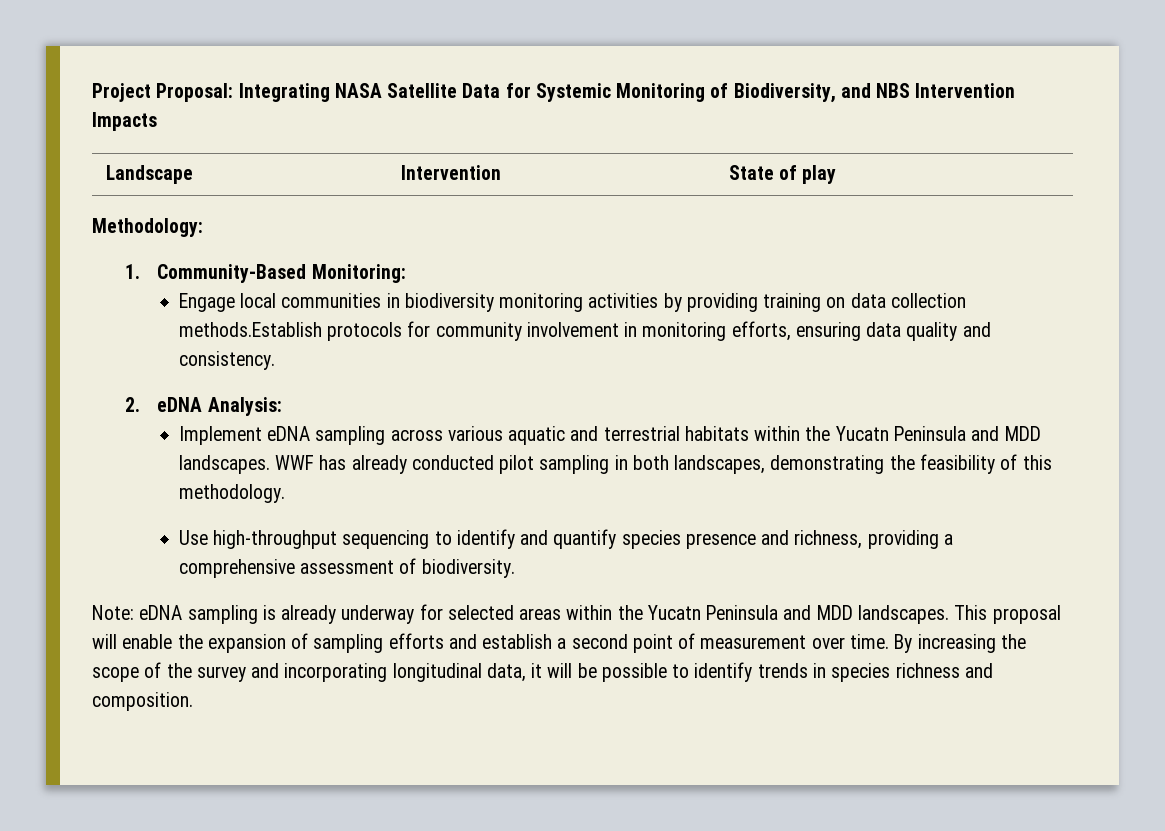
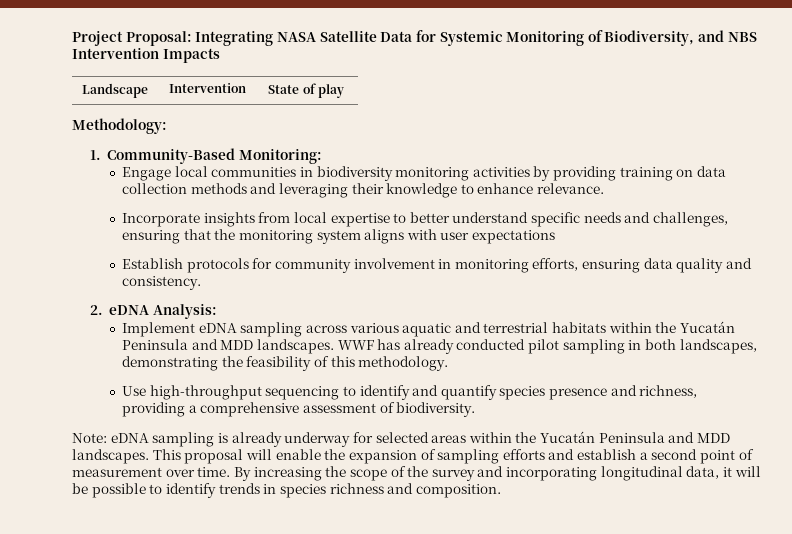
[178,322,322,337] methods.Establish -> [190,183,605,198] [121,212,729,227] [121,229,556,244] [121,258,183,269] methods and leveraging their knowledge to enhance relevance. // Incorporate insights from local expertise to better understand specific needs and challenges, ensuring that the monitoring system aligns with user expectations // Establish
[835,426,889,441] Yucatn -> [680,321,736,333] Yucatán
[647,605,701,620] Yucatn -> [540,431,596,443] Yucatán

